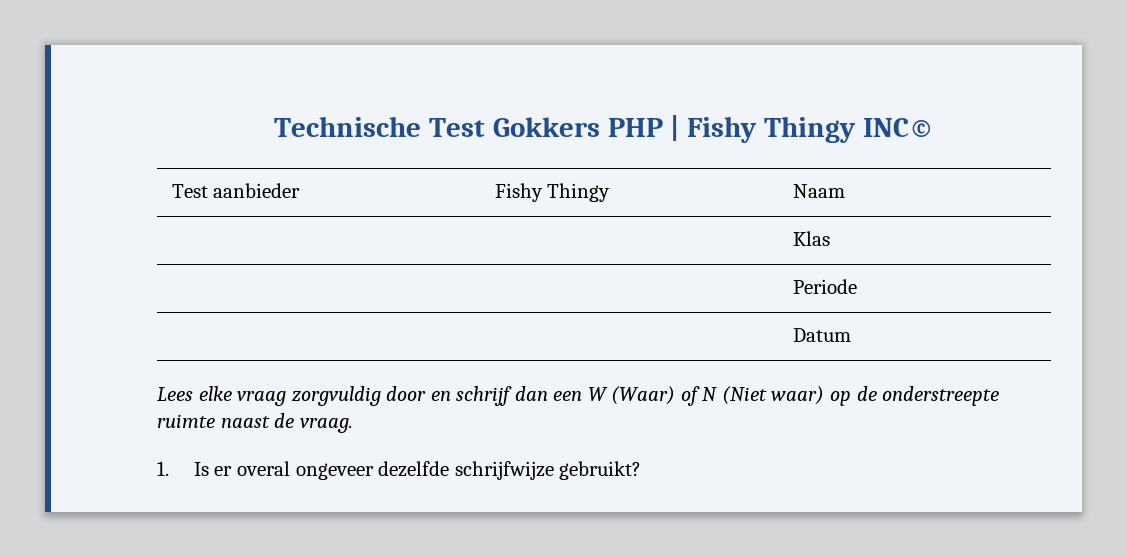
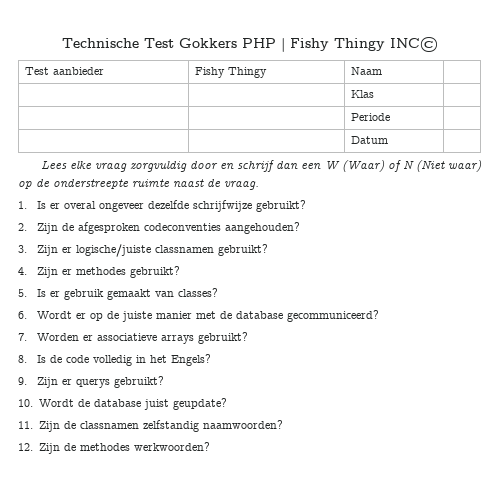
(642, 470) none -> [18,222,301,234] [18,244,269,257] [18,266,181,278] [18,288,219,300] [18,310,380,322] [18,332,249,344] [18,354,212,366] [18,376,165,388] [18,398,227,410] [18,420,283,432] [18,442,210,454] // 2. Zijn de afgesproken codeconventies aangehouden? // 3. Zijn er logische/juiste classnamen gebruikt? // 4. Zijn er methodes gebruikt? // 5. Is er gebruik gemaakt van classes? // 6. Wordt er op de juiste manier met de database gecommuniceerd? // 7. Worden er associatieve arrays gebruikt? // 8. Is de code volledig in het Engels? // 9. Zijn er querys gebruikt? // 10. Wordt de database juist geupdate? // 11. Zijn de classnamen zelfstandig naamwoorden? // 12. Zijn de methodes werkwoorden?

